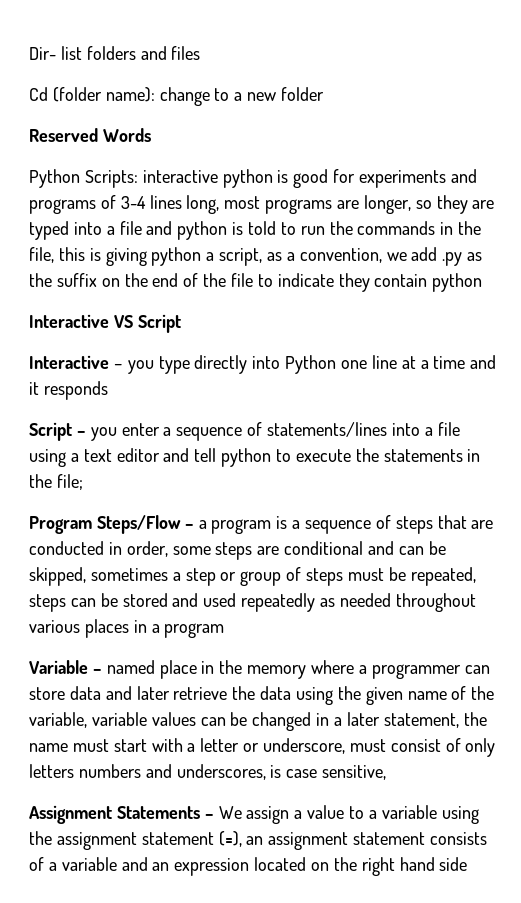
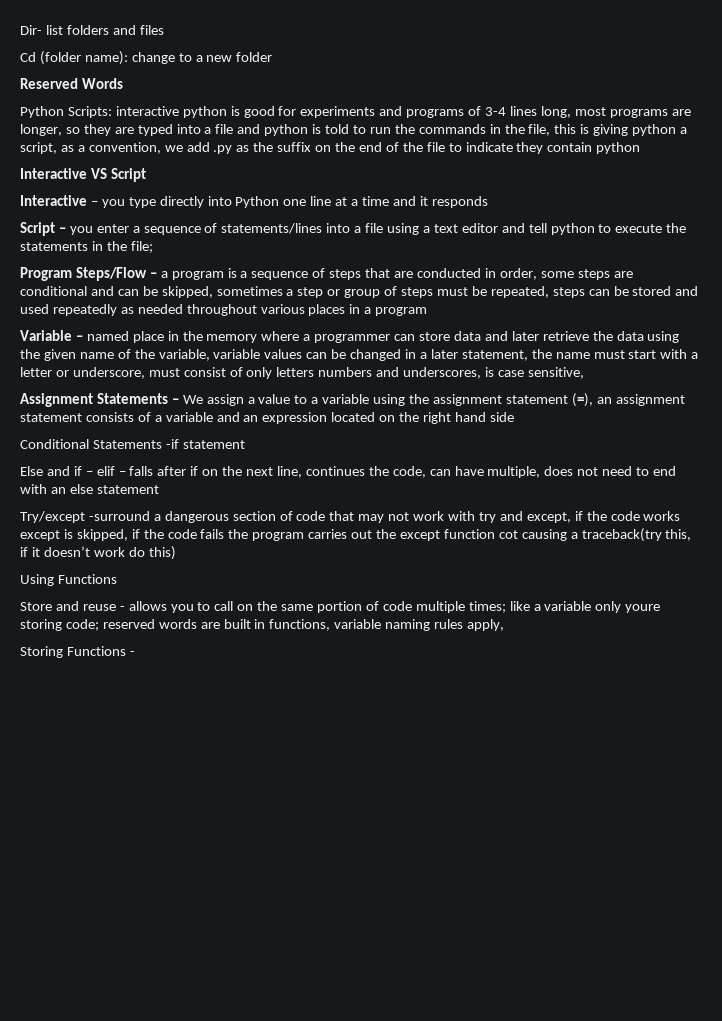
(468, 864) none -> [20,439,245,449] [20,466,677,478] [20,484,159,494] [20,511,681,523] [20,528,692,542] [20,546,176,560] [20,574,117,586] [20,601,661,613] [20,619,505,631] [20,646,135,658] // Conditional Statements -if statement // Else and if – elif – falls after if on the next line, continues the code, can have multiple, does not need to end with an else statement // Try/except -surround a dangerous section of code that may not work with try and except, if the code works except is skipped, if the code fails the program carries out the except function cot causing a traceback(try this, if it doesn’t work do this) // Using Functions // Store and reuse - allows you to call on the same portion of code multiple times; like a variable only youre storing code; reserved words are built in functions, variable naming rules apply, // Storing Functions -

